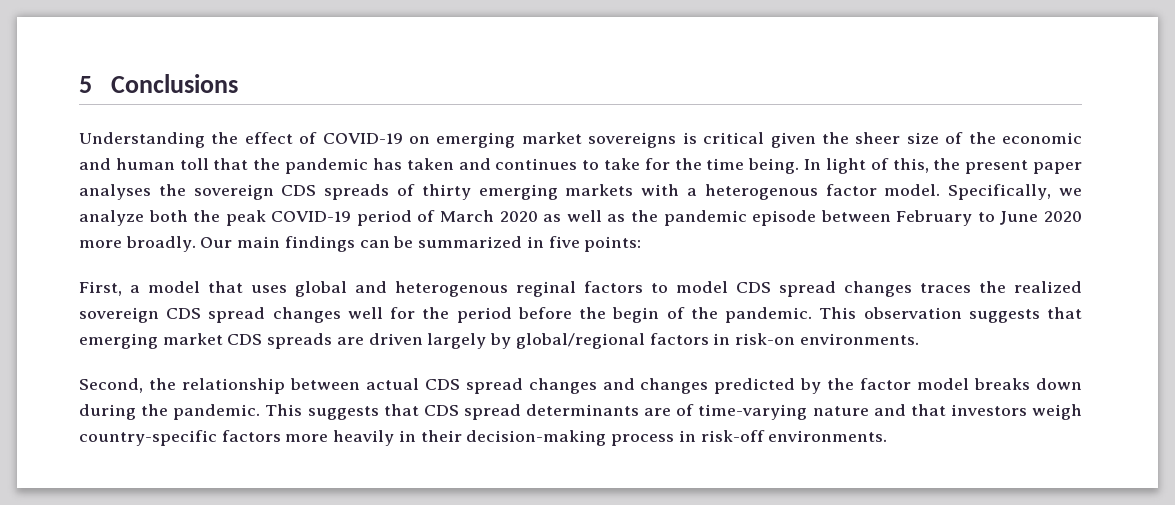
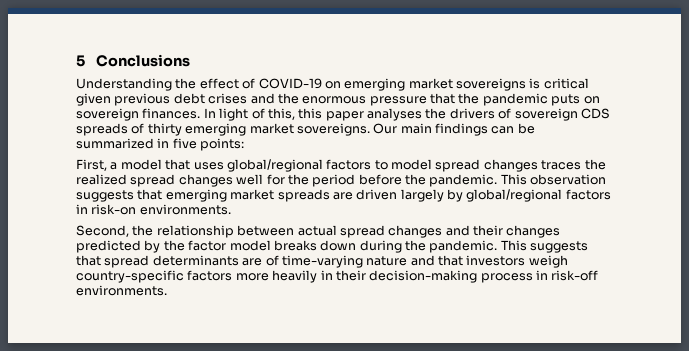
[821,132,1082,144] [79,158,800,174] the sheer size of the economic and human toll that the pandemic has taken and continues to take for the time being. -> [114,93,600,106] [76,108,201,121] previous debt crises and the enormous pressure that the pandemic puts on sovereign finances.
[933,158,1029,174] the present -> [298,108,323,119] this
(186, 190) none -> [449,108,512,119] drivers of
[565,184,1082,200] [79,210,1082,226] [79,236,196,252] markets with a heterogenous factor model. Specifically, we analyze both the peak COVID-19 period of March 2020 as well as the pandemic episode between February to June 2020 more broadly. -> [249,123,370,136] market sovereigns.
[295,281,576,297] global and heterogenous reginal -> [226,159,323,172] global/regional
[736,282,771,293] CDS -> (432, 164) none
[79,307,202,323] sovereign CDS -> (127, 179) none
[612,307,718,323] begin of the -> (426, 179) none
[227,334,263,345] CDS -> (275, 194) none
[424,379,460,390] CDS -> (337, 230) none
(635, 384) none -> [473,225,503,236] their
[423,405,459,416] CDS -> (101, 260) none

